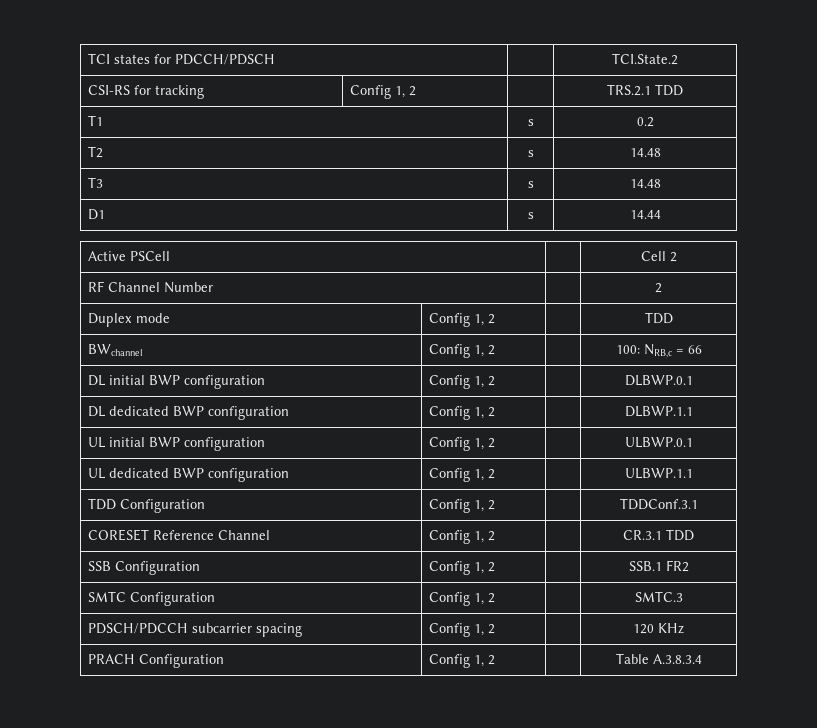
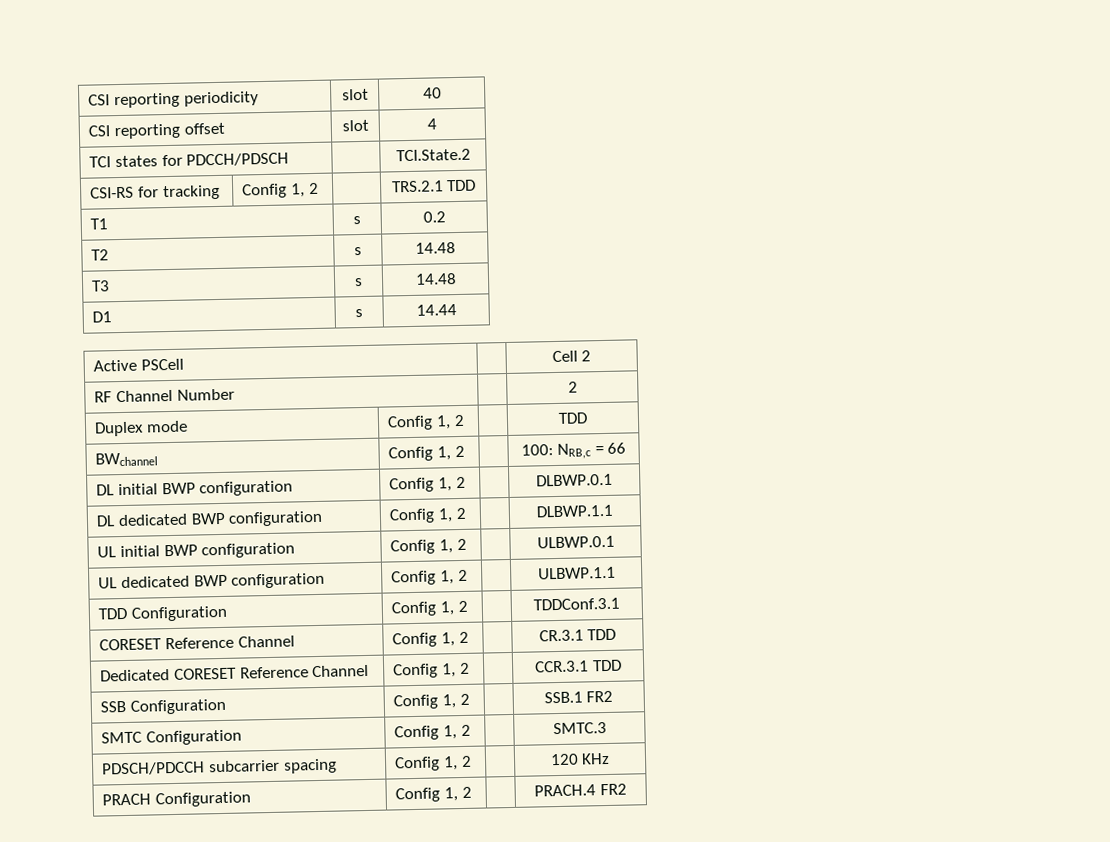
(87, 58) none -> [88,91,259,109] [341,88,369,101] [422,87,442,99] [88,122,225,140] [341,119,369,132] [427,118,437,130] CSI reporting periodicity | slot | 40 // CSI reporting offset | slot | 4 //
(694, 535) none -> [100,664,370,682] [393,662,470,679] [534,659,622,673] // Dedicated CORESET Reference Channel | Config 1, 2 | | CCR.3.1 TDD
[615,653,702,664] Table A.3.8.3.4 -> [534,783,627,797] PRACH.4 FR2

